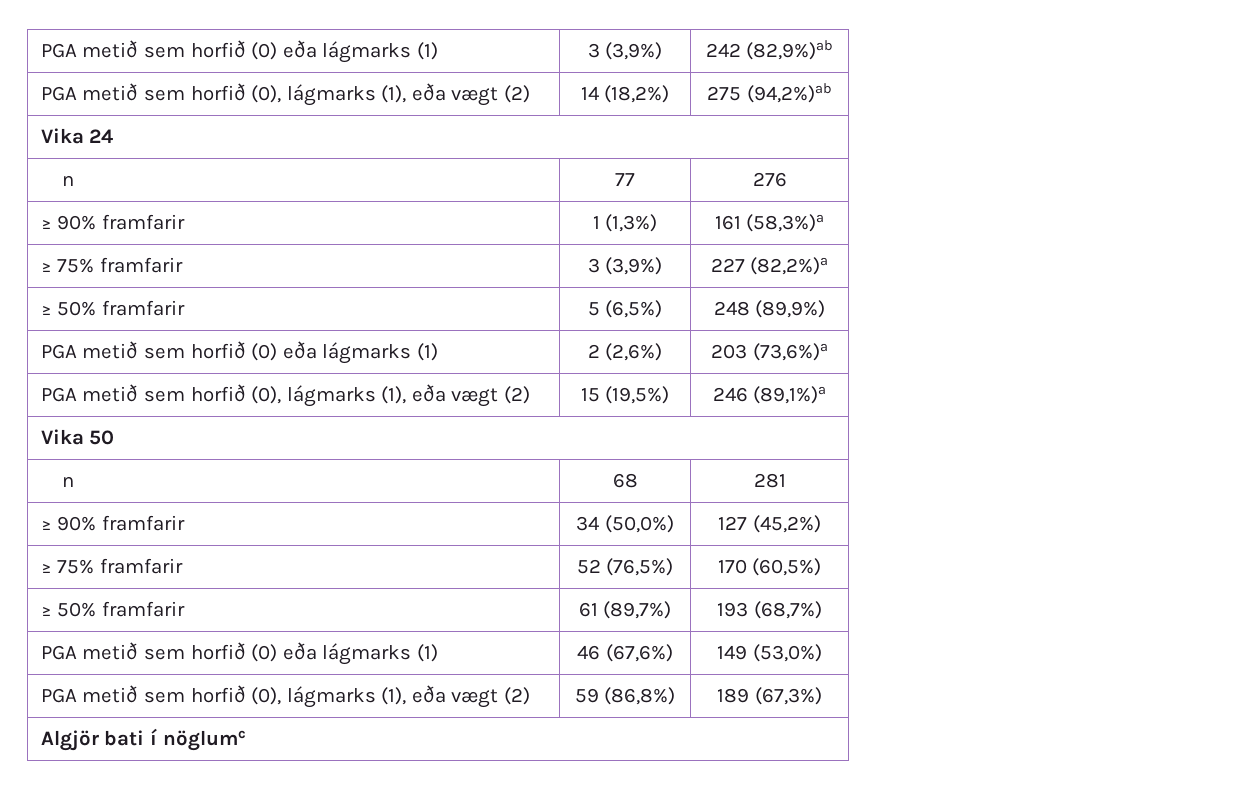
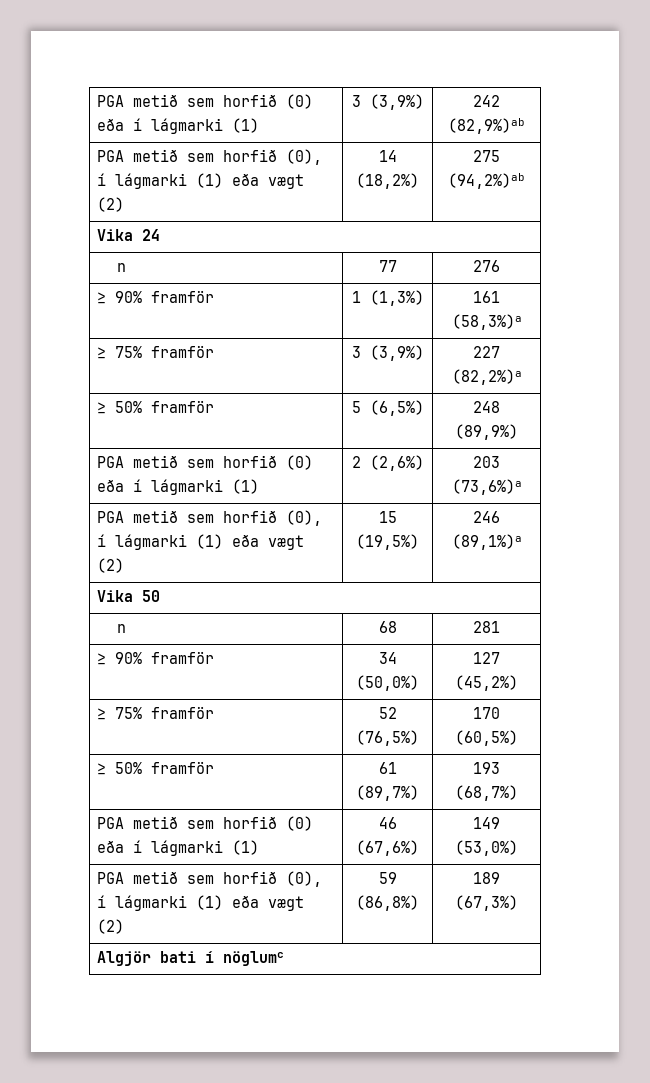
[40,40,412,63] PGA metið sem horfið (0) eða lágmarks -> [97,94,314,109] [97,118,224,134] PGA metið sem horfið (0) eða í lágmarki
[286,84,407,106] lágmarks (1), -> [97,173,224,189] í lágmarki (1)
[101,214,185,230] framfarir -> [151,290,215,303] framför
[99,257,183,273] framfarir -> [151,345,215,358] framför
[101,300,185,316] framfarir -> [151,400,215,413] framför
[322,342,412,364] lágmarks -> [133,479,224,495] í lágmarki
[286,385,407,407] lágmarks (1), -> [97,534,224,550] í lágmarki (1)
[101,515,185,531] framfarir -> [151,651,215,664] framför
[99,558,183,574] framfarir -> [151,706,215,719] framför
[101,601,185,617] framfarir -> [151,761,215,774] framför
[322,643,412,665] lágmarks -> [133,840,224,856] í lágmarki
[286,686,407,708] lágmarks (1), -> [97,895,224,911] í lágmarki (1)

